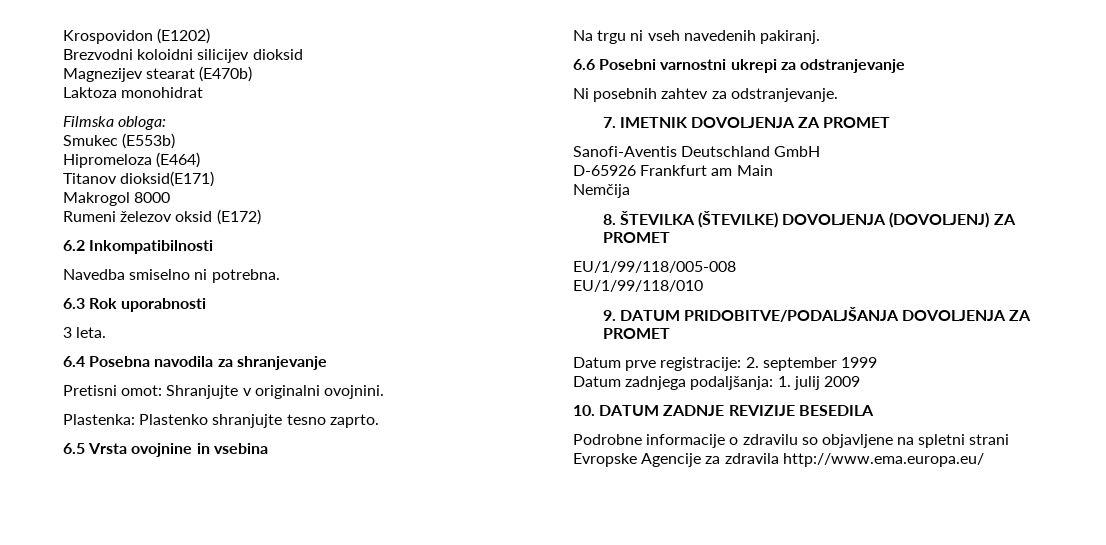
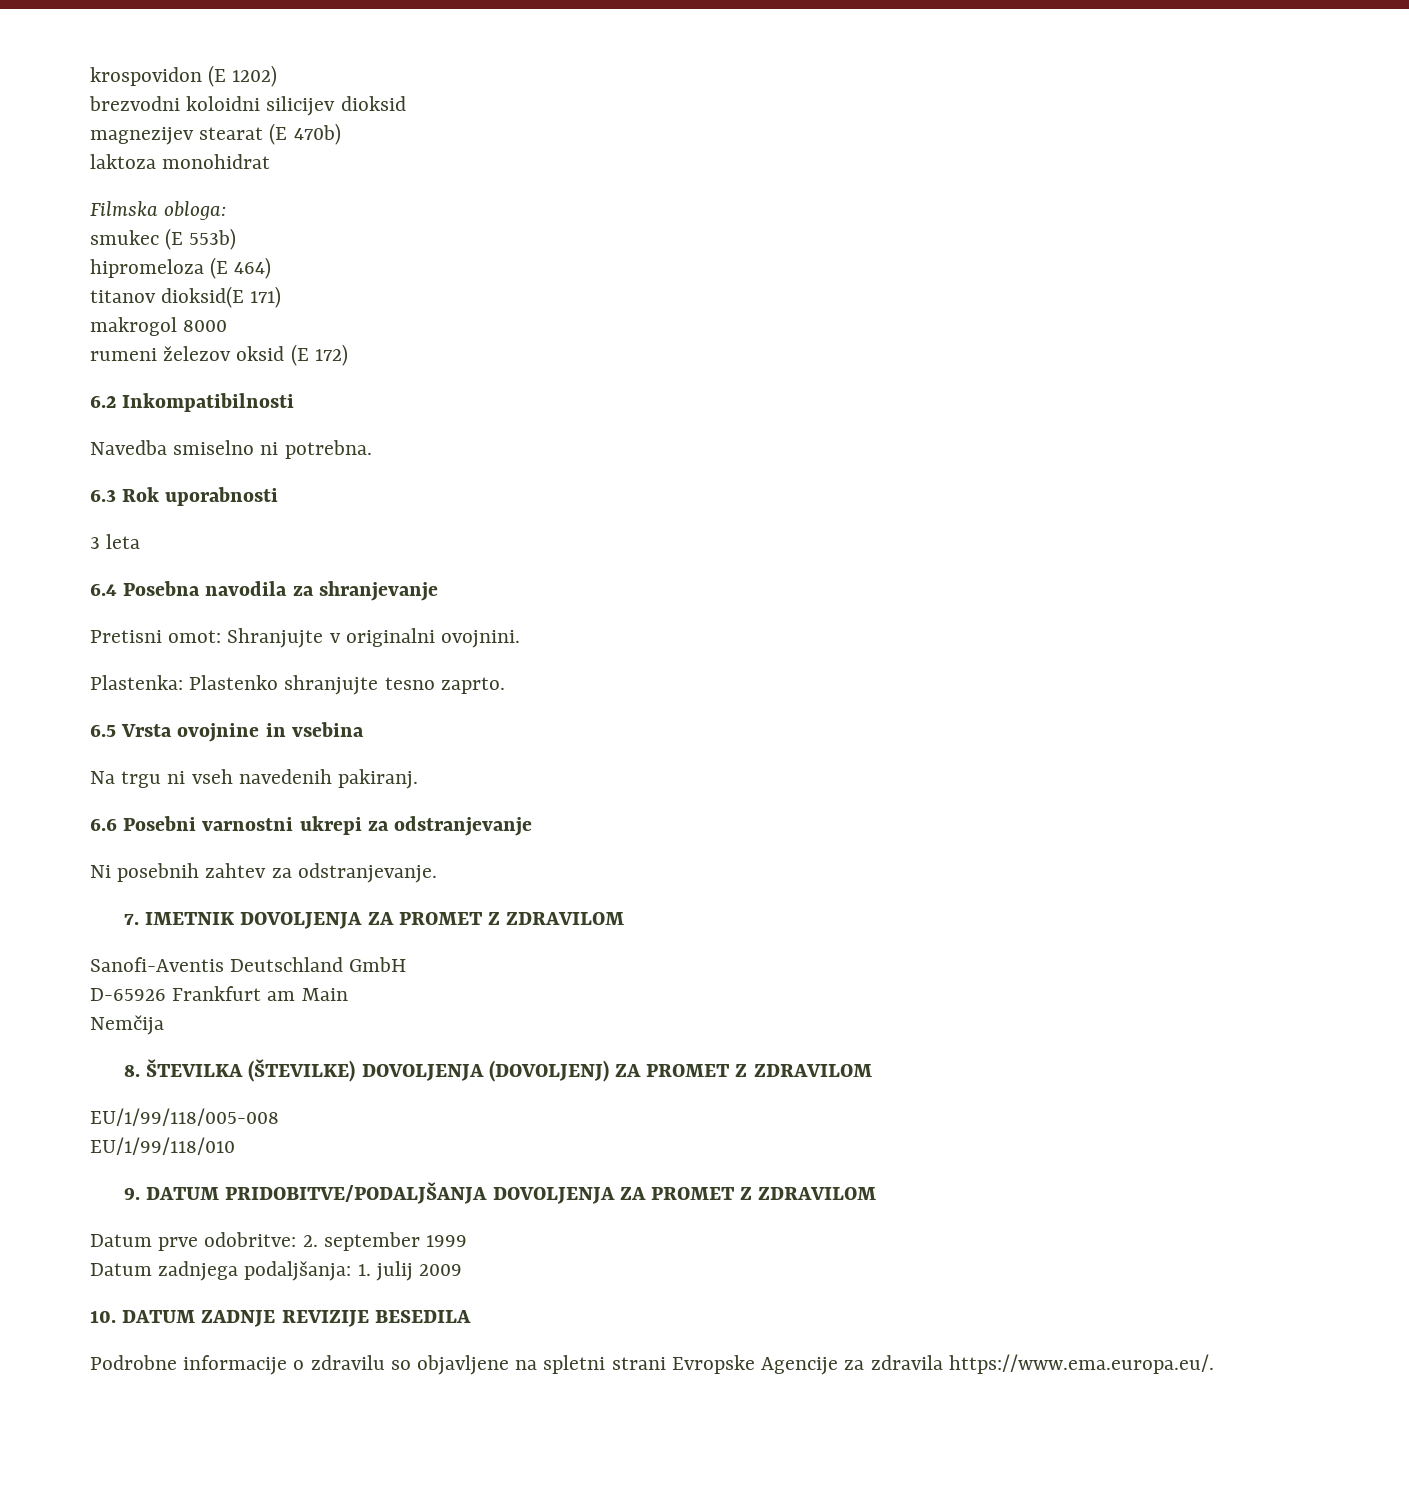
[63,28,211,44] [63,49,133,60] Krospovidon (E1202) // Brezvodni -> [90,65,278,87] [89,96,180,111] krospovidon (E 1202) // brezvodni
[63,66,253,82] [63,87,204,98] [63,116,167,130] [63,133,176,149] [63,152,201,168] [63,171,215,187] [63,192,130,206] Magnezijev stearat (E470b) // Laktoza monohidrat // Filmska obloga: // Smukec (E553b) // Hipromeloza (E464) // Titanov dioksid(E171) // Makrogol -> [90,123,341,145] [90,154,271,169] [90,201,227,220] [90,228,237,250] [90,257,272,279] [90,286,282,308] [90,317,177,336] magnezijev stearat (E 470b) // laktoza monohidrat // Filmska obloga: // smukec (E 553b) // hipromeloza (E 464) // titanov dioksid(E 171) // makrogol
[63,211,116,222] Rumeni -> [90,348,157,361] rumeni
[216,209,261,225] (E172) -> [290,344,348,366] (E 172)
[76,327,107,338] leta. -> [106,534,141,549] leta
(891, 122) none -> [487,912,625,925] Z ZDRAVILOM
(670, 237) none -> [735,1064,872,1077] Z ZDRAVILOM
(670, 333) none -> [740,1187,877,1200] Z ZDRAVILOM
[660,357,742,371] registracije: -> [204,1232,297,1247] odobritve:
[782,453,984,467] http://www.ema.europa.eu/ -> [948,1354,1214,1374] https://www.ema.europa.eu/.

